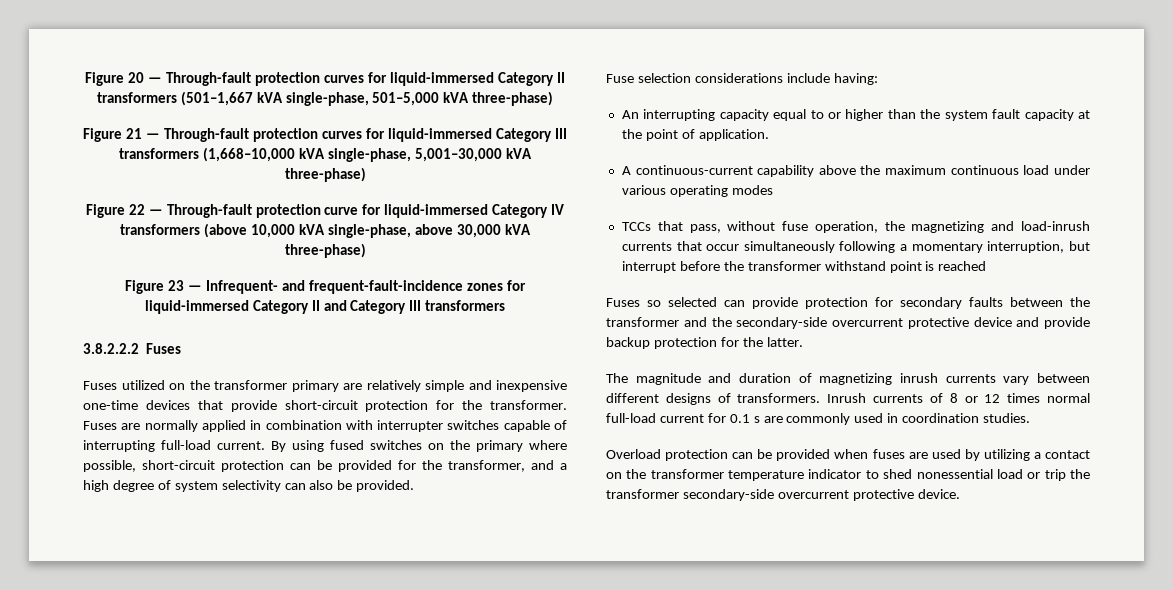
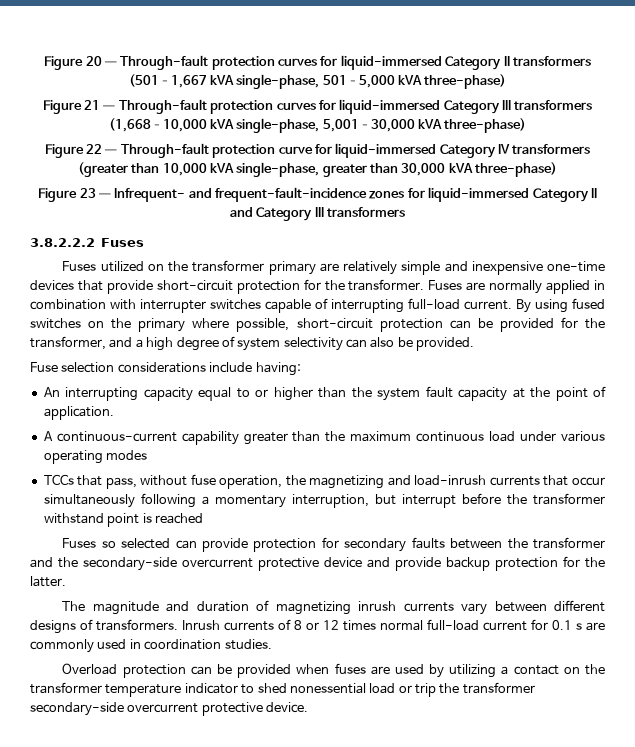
[204,223,248,238] (above -> [77,162,160,177] (greater than
[414,224,453,235] above -> [322,163,399,177] greater than
[818,165,856,175] above -> [243,431,321,445] greater than

